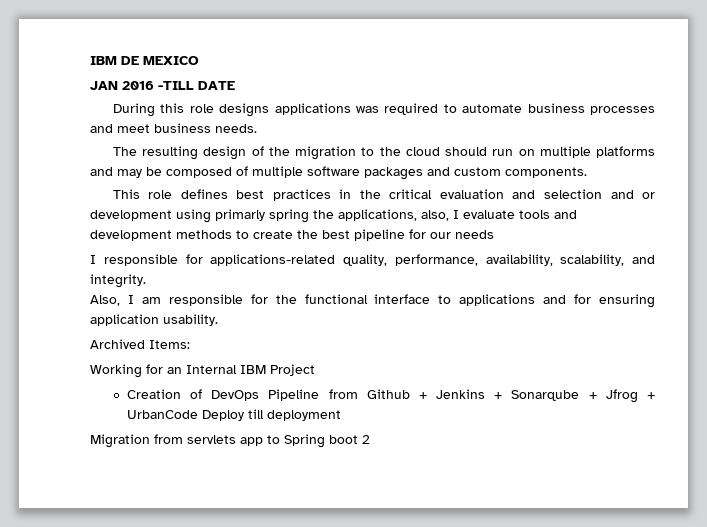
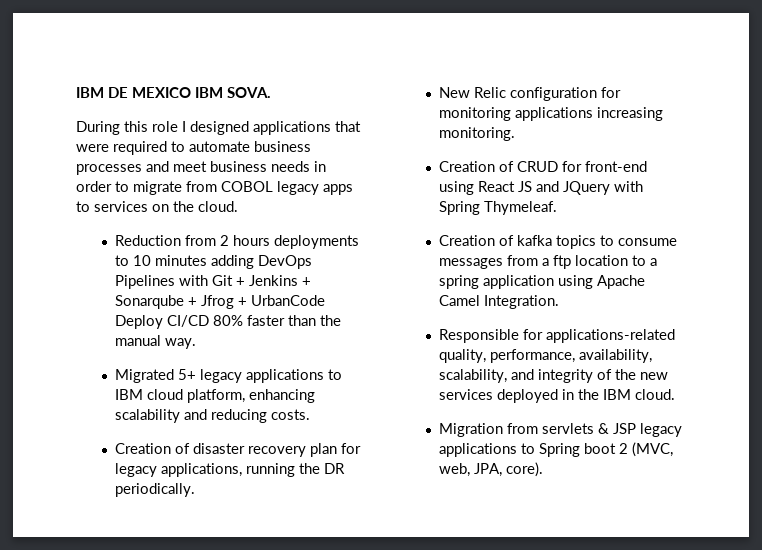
[90,81,235,90] // JAN 2016 -TILL DATE -> [195,87,271,98] IBM SOVA.
[219,103,379,117] designs applications was -> [182,121,361,135] [76,144,109,152] I designed applications that were
[215,124,257,133] [112,146,656,160] [90,166,587,180] [112,189,656,201] [90,209,577,223] [90,229,494,241] [90,254,655,266] [90,274,146,288] [90,294,656,308] [90,314,218,326] [90,339,190,349] [90,364,315,378] [126,389,410,401] needs. // The resulting design of the migration to the cloud should run on multiple platforms and may be composed of multiple software packages and custom components. // This role defines best practices in the critical evaluation and selection and or development using primarly spring the applications, also, I evaluate tools and development methods to create the best pipeline for our needs // I responsible for applications-related quality, performance, availability, scalability, and integrity. // Also, I am responsible for the functional interface to applications and for ensuring application usability. // Archived Items: // Working for an Internal IBM Project // Creation of DevOps Pipeline from Github -> [271,161,326,172] [76,181,353,195] [76,201,238,212] [115,235,360,249] [115,255,313,269] [115,275,234,289] needs in order to migrate from COBOL legacy apps to services on the cloud. // Reduction from 2 hours deployments to 10 minutes adding DevOps Pipelines with Git
[247,409,341,421] [90,434,370,448] till deployment // Migration from servlets app to Spring boot 2 -> [167,315,342,327] [115,335,197,349] [115,369,343,383] [115,389,316,403] [115,409,311,423] [115,443,362,457] [115,463,346,477] [115,483,196,497] [439,87,622,101] [439,107,664,121] [439,127,516,141] [439,161,648,172] [439,181,644,195] [439,201,558,215] [439,235,678,249] [439,255,658,269] [439,275,646,289] [439,295,560,309] [439,329,676,343] [439,349,653,363] [439,369,669,383] [439,389,676,403] [439,423,683,437] [439,442,674,457] [439,462,544,477] CI/CD 80% faster than the manual way. // Migrated 5+ legacy applications to IBM cloud platform, enhancing scalability and reducing costs. // Creation of disaster recovery plan for legacy applications, running the DR periodically. // New Relic configuration for monitoring applications increasing monitoring. // Creation of CRUD for front-end using React JS and JQuery with Spring Thymeleaf. // Creation of kafka topics to consume messages from a ftp location to a spring application using Apache Camel Integration. // Responsible for applications-related quality, performance, availability, scalability, and integrity of the new services deployed in the IBM cloud. // Migration from servlets & JSP legacy applications to Spring boot 2 (MVC, web, JPA, core).

